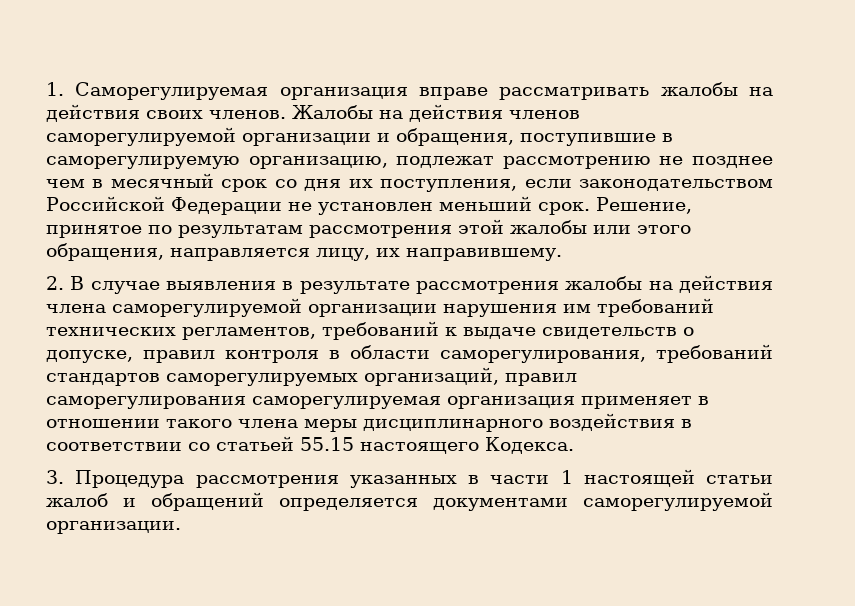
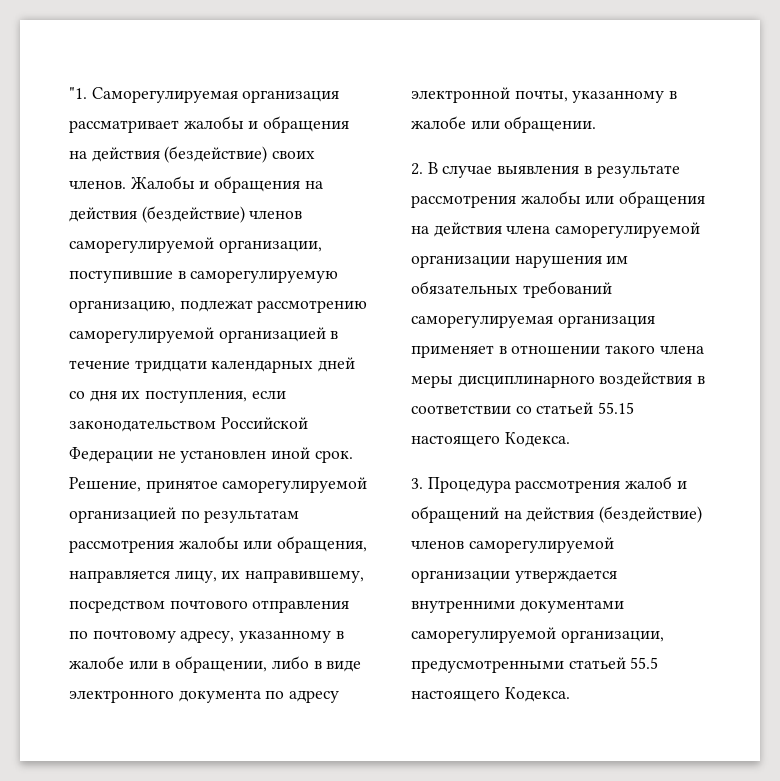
[46,82,64,96] 1. -> [69,87,87,99] "1.
[419,82,773,100] [46,104,140,122] вправе рассматривать жалобы на действия -> [69,116,350,133] [69,146,268,163] рассматривает жалобы и обращения на действия (бездействие)
[379,104,580,122] [46,127,514,146] на действия членов саморегулируемой организации и обращения, -> [199,176,323,193] [69,206,303,223] [69,237,322,253] и обращения на действия (бездействие) членов саморегулируемой организации,
[659,156,774,168] [46,173,268,192] не позднее чем в месячный срок -> [69,327,339,343] [69,357,356,373] саморегулируемой организацией в течение тридцати календарных дней
[439,196,532,211] меньший -> [271,447,311,459] иной
(142, 231) none -> [222,477,368,493] [69,507,176,523] саморегулируемой организацией
[458,219,691,234] этой жалобы или этого -> [178,536,273,549] жалобы или
[406,248,562,261] направившему. -> [245,570,365,583] [69,600,350,613] [69,630,344,643] [69,656,362,673] [69,690,340,703] [411,87,678,103] [411,116,597,133] направившему, посредством почтового отправления по почтовому адресу, указанному в жалобе или в обращении, либо в виде электронного документа по адресу электронной почты, указанному в жалобе или обращении.
(643, 283) none -> [585,191,706,208] или обращения
[597,298,714,317] [46,321,694,340] [46,344,773,363] [46,367,577,386] [46,396,246,409] требований технических регламентов, требований к выдаче свидетельств о допуске, правил контроля в области саморегулирования, требований стандартов саморегулируемых организаций, правил саморегулирования -> [411,281,612,298] обязательных требований
[349,469,773,488] [46,492,773,511] [46,521,181,534] указанных в части 1 настоящей статьи жалоб и обращений определяется документами саморегулируемой организации. -> [625,476,687,489] [411,506,703,523] [411,537,614,553] [411,570,617,583] [411,600,624,613] [411,627,664,643] [411,657,659,673] [411,687,570,702] жалоб и обращений на действия (бездействие) членов саморегулируемой организации утверждается внутренними документами саморегулируемой организации, предусмотренными статьей 55.5 настоящего Кодекса.

